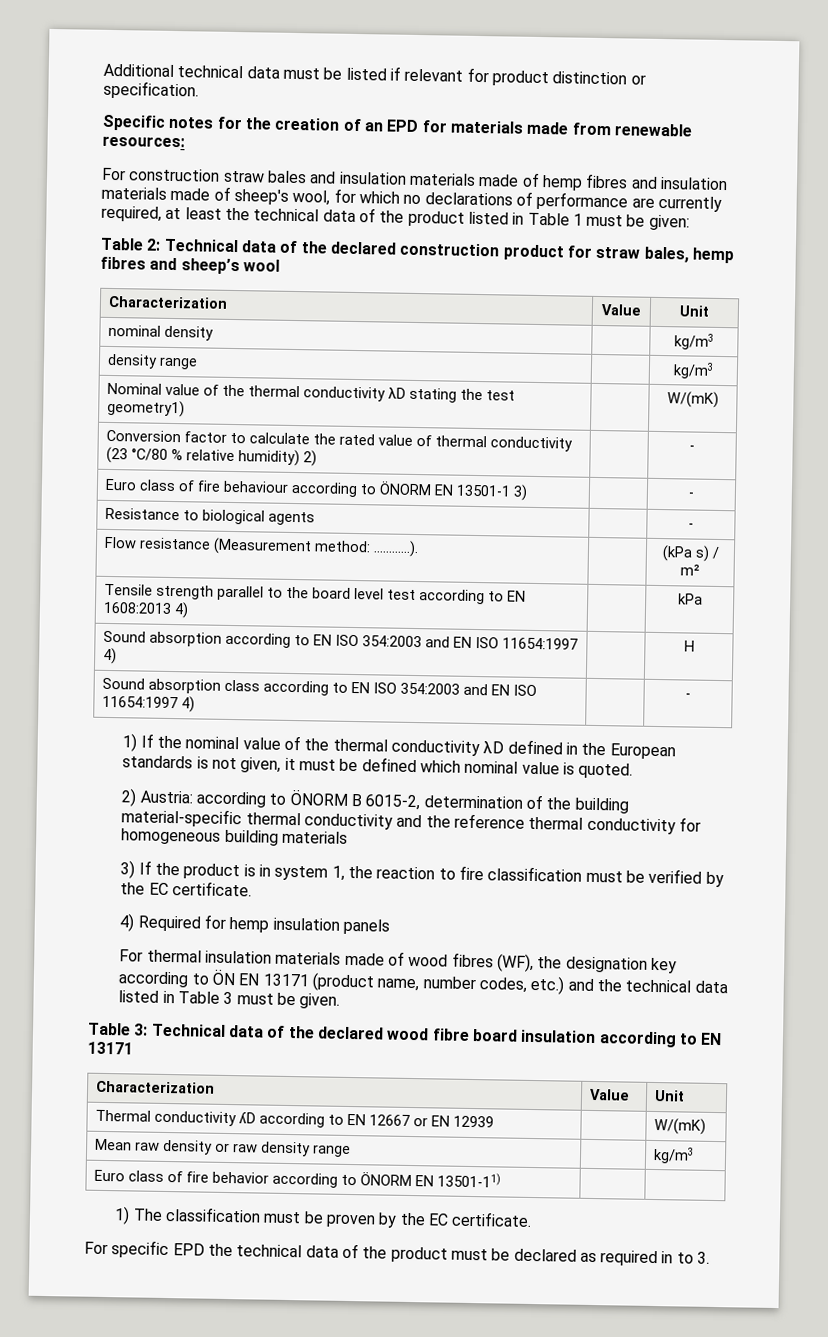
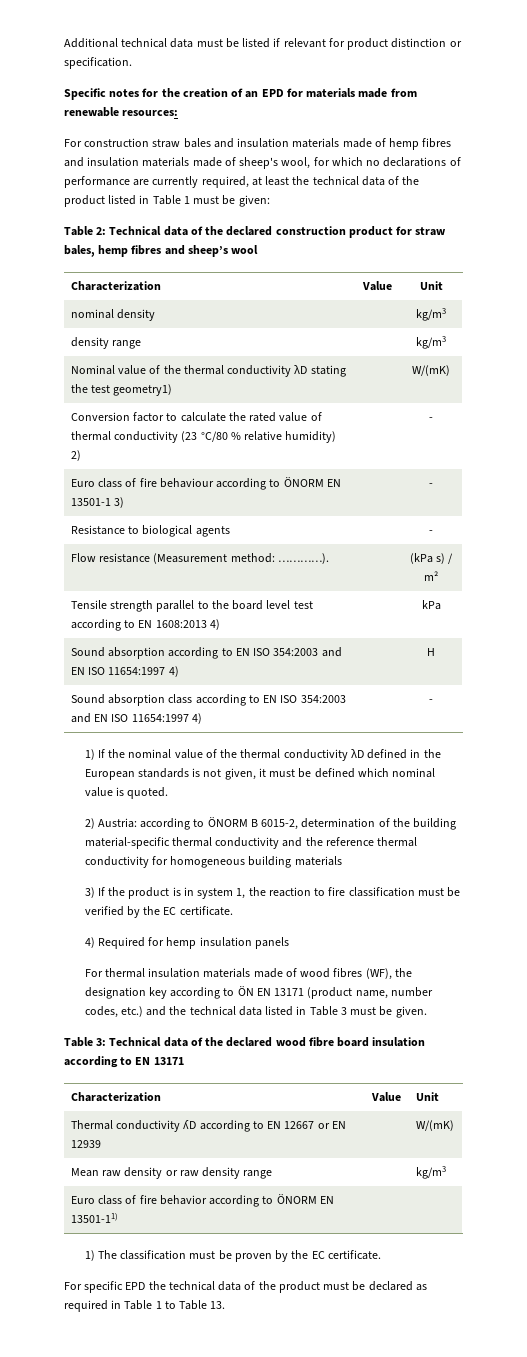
[676,1251,711,1264] to 3. -> [124,1300,226,1310] Table 1 to Table 13.

